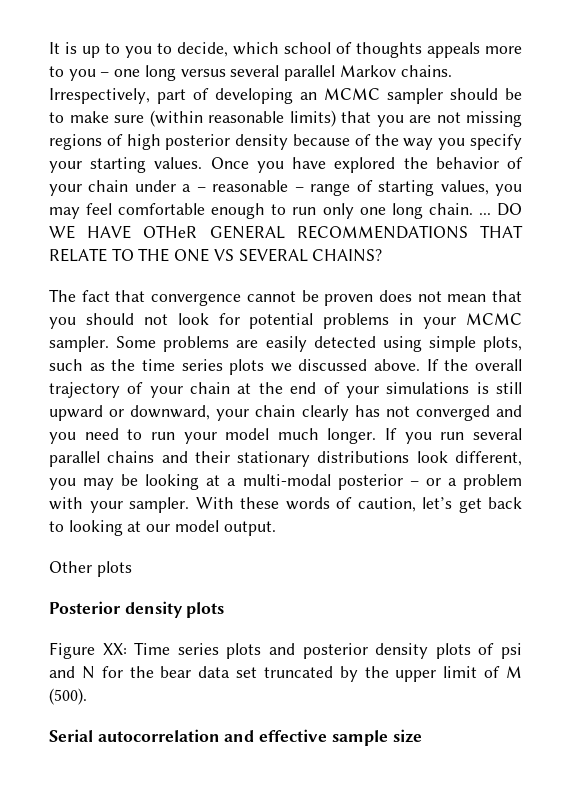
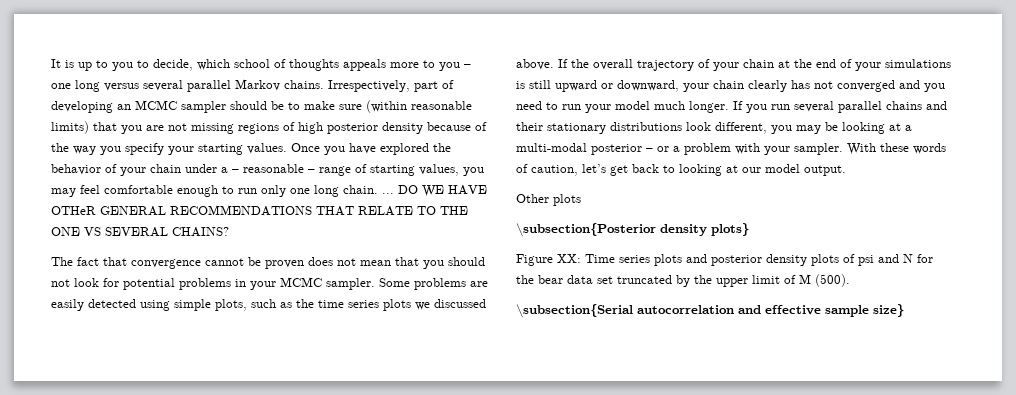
[49,601,225,618] Posterior density plots -> [516,223,749,237] \subsection{Posterior density plots}
[49,729,93,742] Serial -> [516,304,633,318] \subsection{Serial
[392,729,422,743] size -> [873,304,904,317] size}

